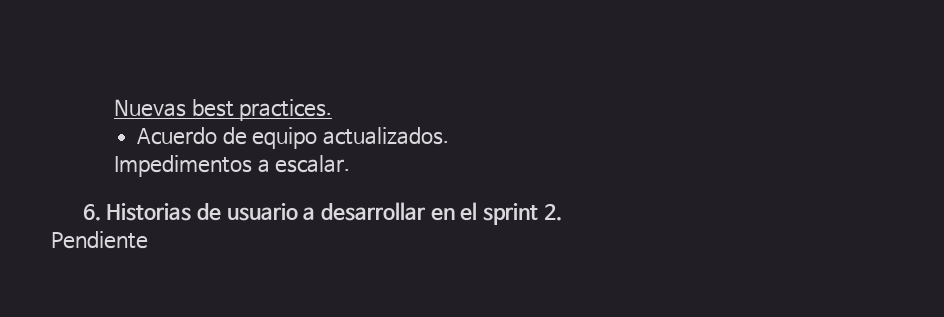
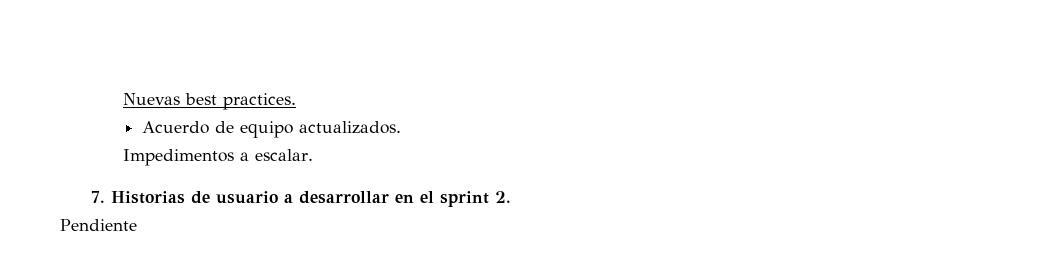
[82,204,101,221] 6. -> [91,191,106,203] 7.

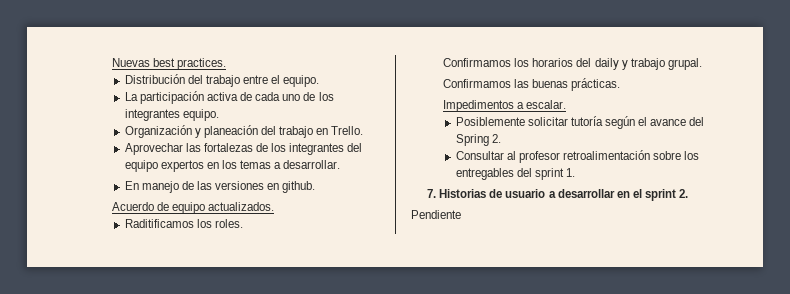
[142,121,402,138] [122,149,313,166] Acuerdo de equipo actualizados. // Impedimentos a escalar. -> [124,74,320,87] [124,91,334,104] [124,109,219,121] [124,125,364,138] [124,143,363,155] [124,160,341,172] [124,181,316,193] [112,202,275,214] [124,219,244,228] [443,58,702,70] [443,78,621,91] [443,100,567,112] [455,116,705,129] [455,134,501,146] [455,150,700,163] [455,168,576,180] Distribución del trabajo entre el equipo. // La participación activa de cada uno de los integrantes equipo. // Organización y planeación del trabajo en Trello. // Aprovechar las fortalezas de los integrantes del equipo expertos en los temas a desarrollar. // En manejo de las versiones en github. // Acuerdo de equipo actualizados. // Raditificamos los roles. // Confirmamos los horarios del daily y trabajo grupal. // Confirmamos las buenas prácticas. // Impedimentos a escalar. // Posiblemente solicitar tutoría según el avance del Spring 2. // Consultar al profesor retroalimentación sobre los entregables del sprint 1.

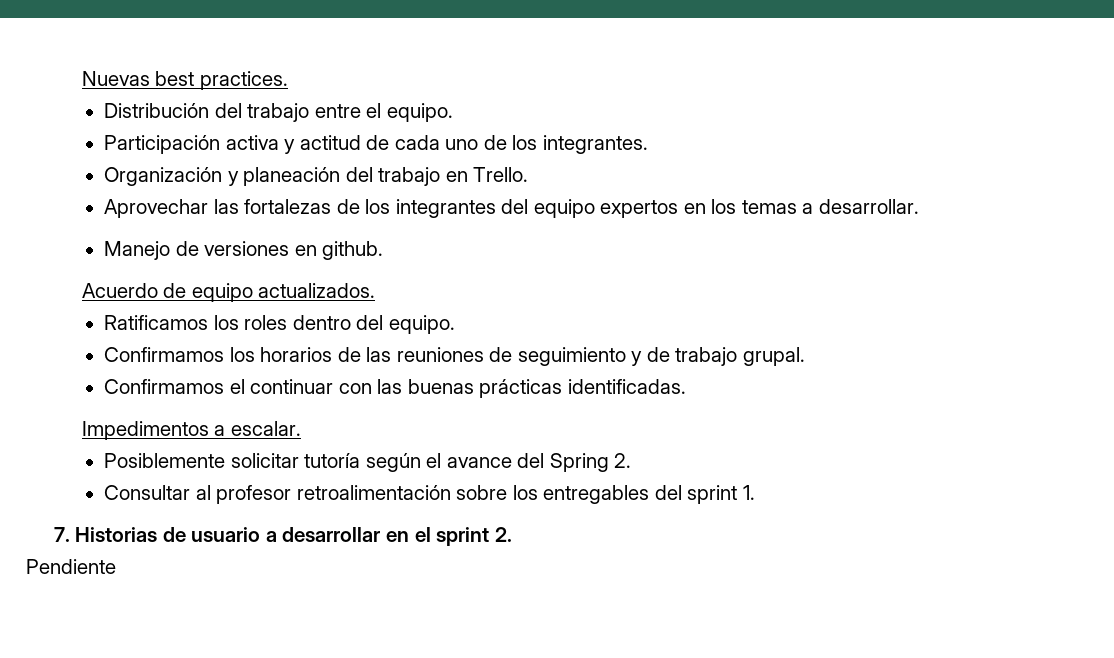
[124,91,239,104] La participación activa -> [104,135,361,154] Participación activa y actitud
[124,109,219,121] integrantes equipo. -> [542,135,648,154] integrantes.
[124,181,213,193] En manejo de las -> [104,241,199,260] Manejo de
[124,219,244,228] [443,58,702,70] [443,78,621,91] Raditificamos los roles. // Confirmamos los horarios del daily y trabajo grupal. // Confirmamos las buenas prácticas. -> [104,315,455,334] [104,347,805,366] [104,379,686,398] Ratificamos los roles dentro del equipo. // Confirmamos los horarios de las reuniones de seguimiento y de trabajo grupal. // Confirmamos el continuar con las buenas prácticas identificadas.

